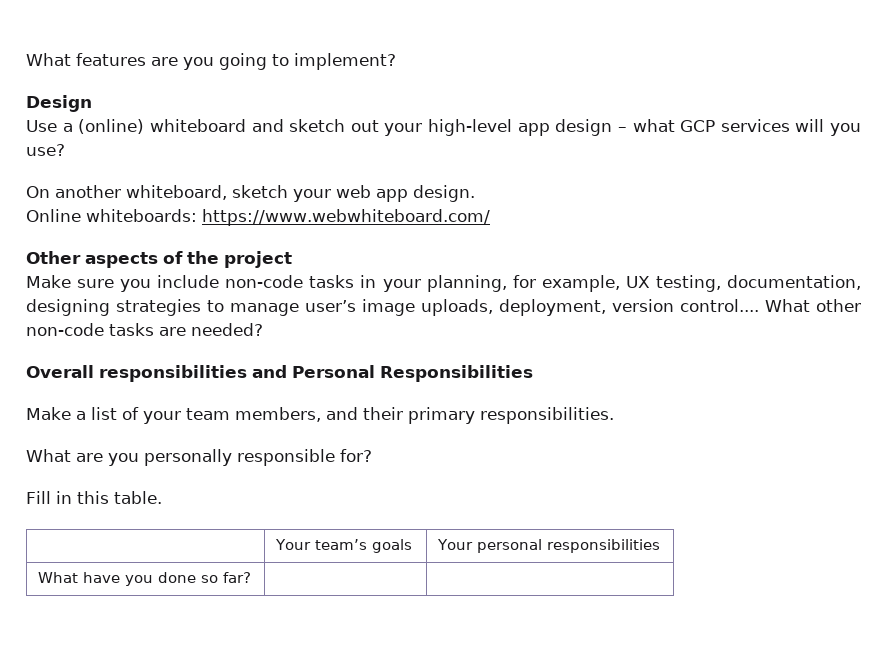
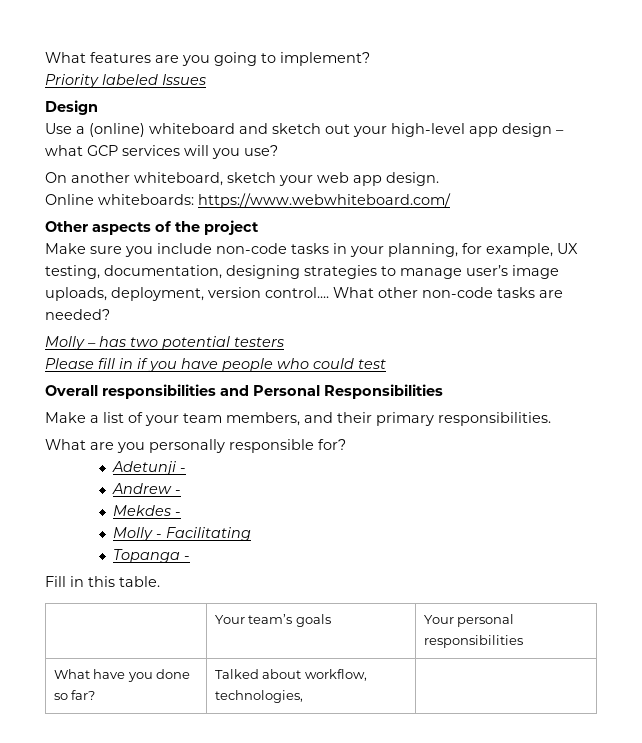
(396, 61) none -> [45,74,206,88] // Priority labeled Issues
(263, 329) none -> [45,336,284,350] [45,358,386,372] // Molly – has two potential testers // Please fill in if you have people who could test
(372, 455) none -> [112,461,187,475] [112,483,182,494] [113,505,182,516] [113,527,252,541] [113,549,191,563] // Adetunji - // Andrew - // Mekdes - // Molly - Facilitating // Topanga -
(251, 577) none -> [214,669,367,681] [214,690,303,703] Talked about workflow, technologies,

